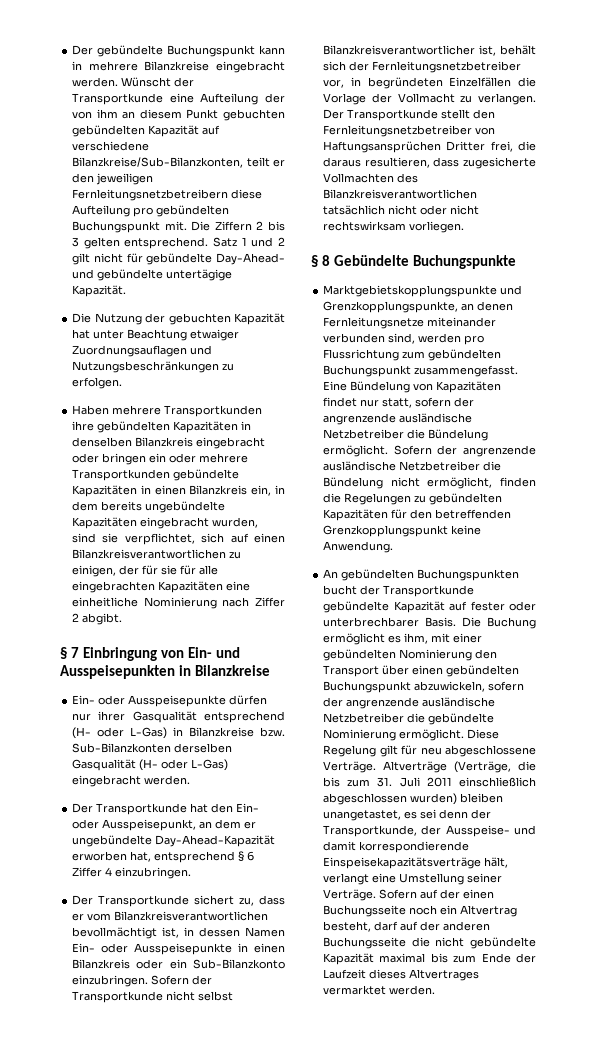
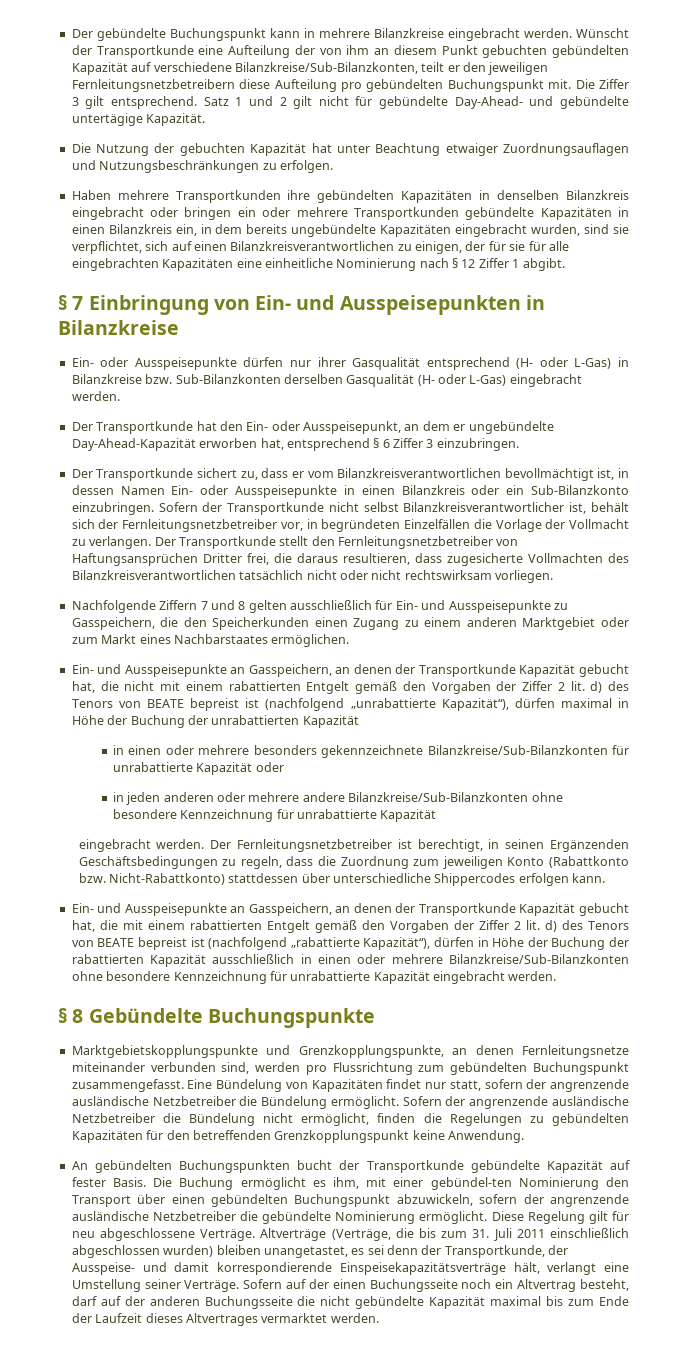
[214,221,285,231] [72,237,120,249] Ziffern 2 bis 3 gelten -> [599,79,629,89] [71,96,105,109] Ziffer 3 gilt
[255,597,285,607] [72,613,80,622] Ziffer 2 -> [452,258,520,268] § 12 Ziffer 1
[105,867,113,876] 4 -> [426,439,434,448] 3
(465, 227) none -> [71,600,568,613] [71,617,629,630] [71,634,350,647] [71,664,629,677] [71,681,629,694] [71,698,629,711] [71,715,359,728] [112,745,629,758] [112,762,284,775] [112,792,563,805] [112,809,437,822] [78,839,629,852] [78,856,629,869] [78,873,606,886] [71,903,629,916] [71,920,629,933] [71,937,629,950] [71,954,629,967] [71,971,557,984] // Nachfolgende Ziffern 7 und 8 gelten ausschließlich für Ein- und Ausspeisepunkte zu Gasspeichern, die den Speicherkunden einen Zugang zu einem anderen Marktgebiet oder zum Markt eines Nachbarstaates ermöglichen. // Ein- und Ausspeisepunkte an Gasspeichern, an denen der Transportkunde Kapazität gebucht hat, die nicht mit einem rabattierten Entgelt gemäß den Vorgaben der Ziffer 2 lit. d) des Tenors von BEATE bepreist ist (nachfolgend „unrabattierte Kapazität“), dürfen maximal in Höhe der Buchung der unrabattierten Kapazität // in einen oder mehrere besonders gekennzeichnete Bilanzkreise/Sub-Bilanzkonten für unrabattierte Kapazität oder // in jeden anderen oder mehrere andere Bilanzkreise/Sub-Bilanzkonten ohne besondere Kennzeichnung für unrabattierte Kapazität // eingebracht werden. Der Fernleitungsnetzbetreiber ist berechtigt, in seinen Ergänzenden Geschäftsbedingungen zu regeln, dass die Zuordnung zum jeweiligen Konto (Rabattkonto bzw. Nicht-Rabattkonto) stattdessen über unterschiedliche Shippercodes erfolgen kann. // Ein- und Ausspeisepunkte an Gasspeichern, an denen der Transportkunde Kapazität gebucht hat, die mit einem rabattierten Entgelt gemäß den Vorgaben der Ziffer 2 lit. d) des Tenors von BEATE bepreist ist (nachfolgend „rabattierte Kapazität“), dürfen in Höhe der Buchung der rabattierten Kapazität ausschließlich in einen oder mehrere Bilanzkreise/Sub-Bilanzkonten ohne besondere Kennzeichnung für unrabattierte Kapazität eingebracht werden.
[509,601,536,611] [323,617,420,627] oder unterbrechbarer -> (106, 1182) none
[323,649,397,661] gebündelten -> [430,1177,512,1190] gebündel-ten

